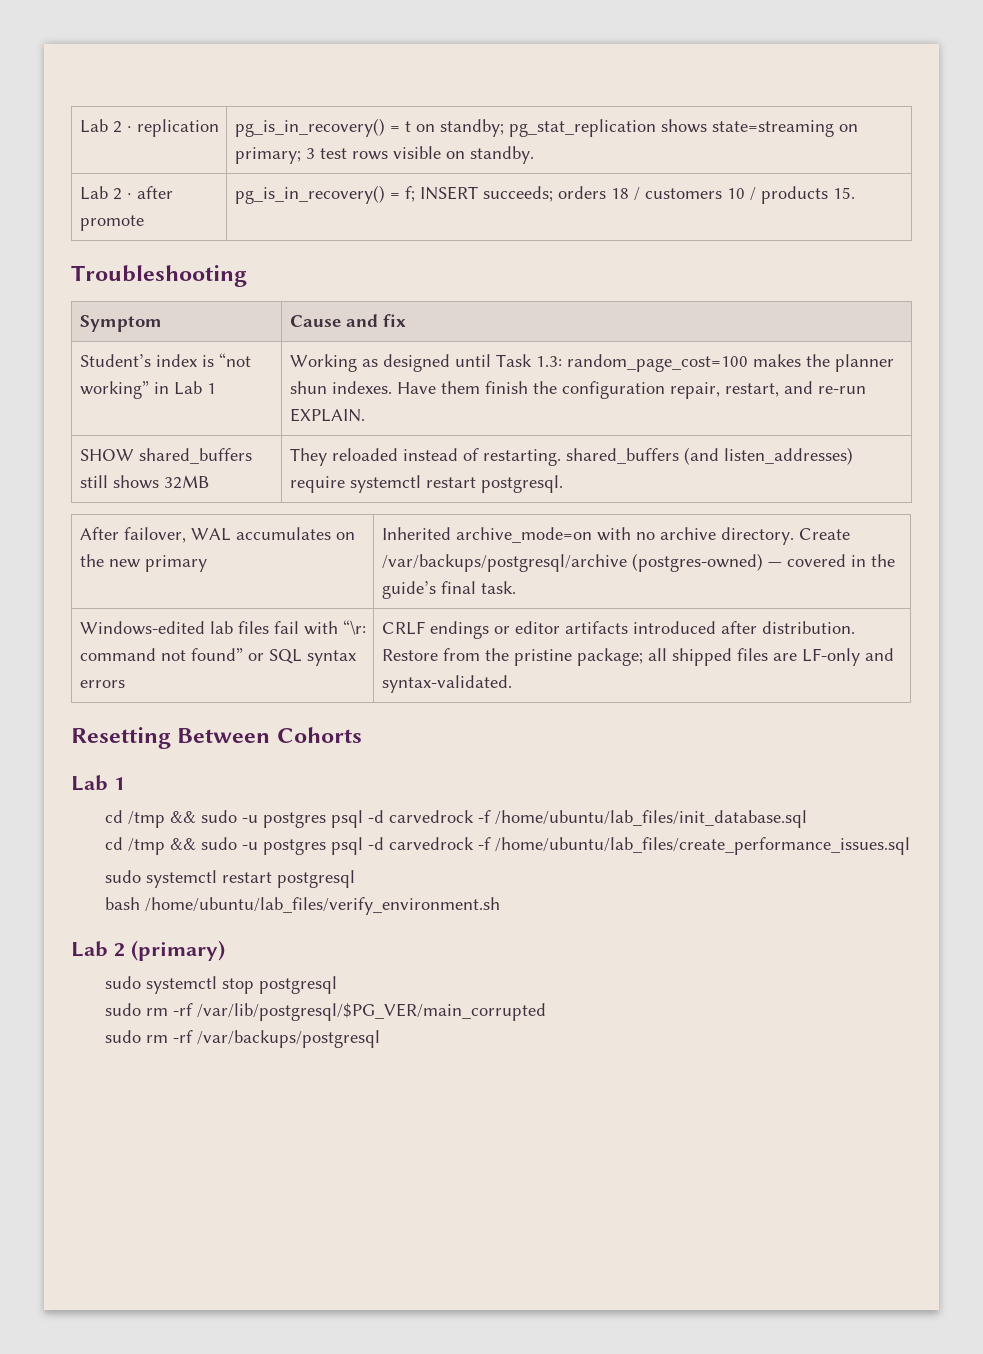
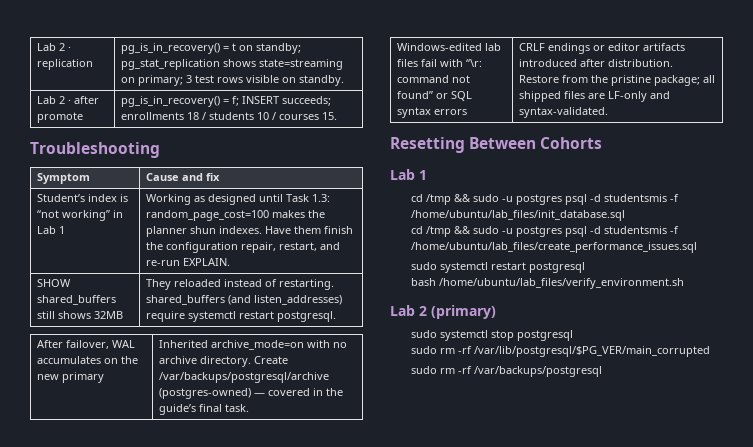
[557,186,606,199] orders -> [121,112,185,120] enrollments
[644,188,722,199] customers -> [209,112,255,120] students
[760,186,828,204] products -> [279,114,320,120] courses
[389,810,475,823] carvedrock -> [603,194,667,202] studentsmis
[389,837,475,850] carvedrock -> [603,226,667,234] studentsmis

